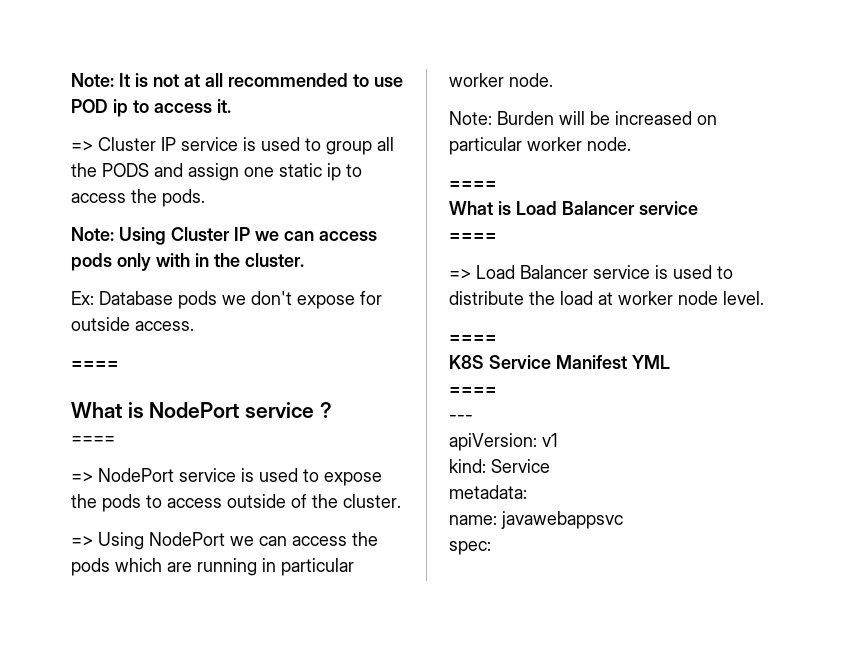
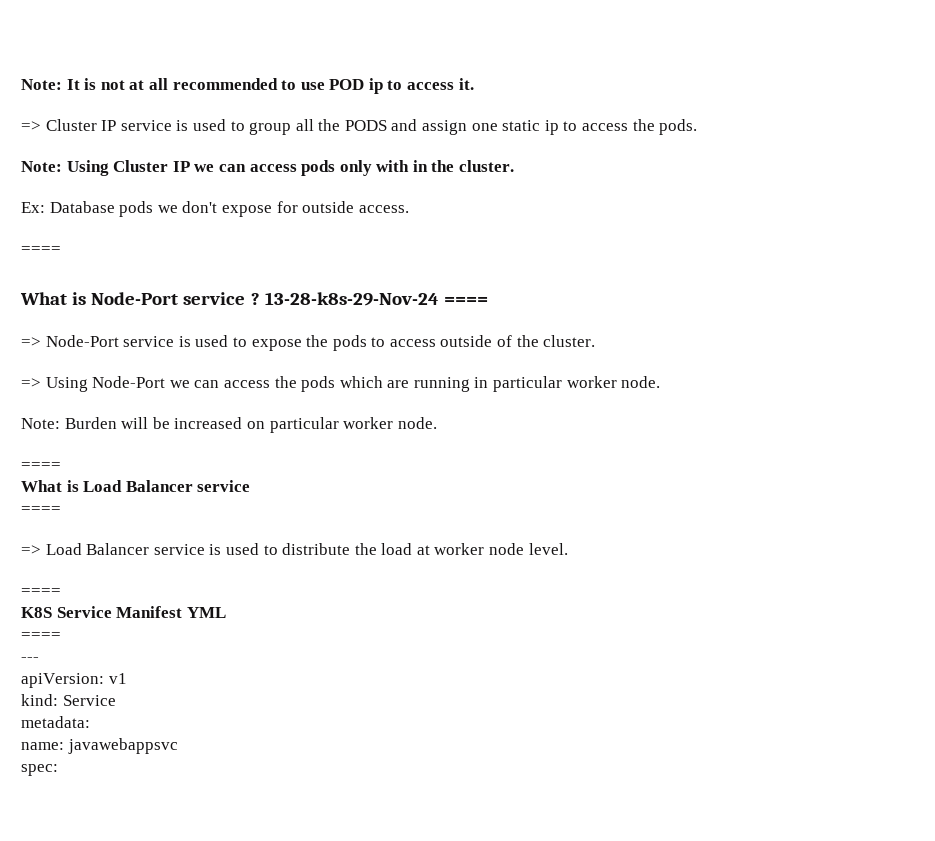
[149,402,240,418] NodePort -> [91,292,179,305] Node-Port
[71,436,115,444] [71,468,174,482] // ==== // => NodePort -> [264,292,488,306] [21,335,119,347] 13-28-k8s-29-Nov-24 ==== // => Node-Port
[149,532,225,546] NodePort -> [92,376,166,388] Node-Port

